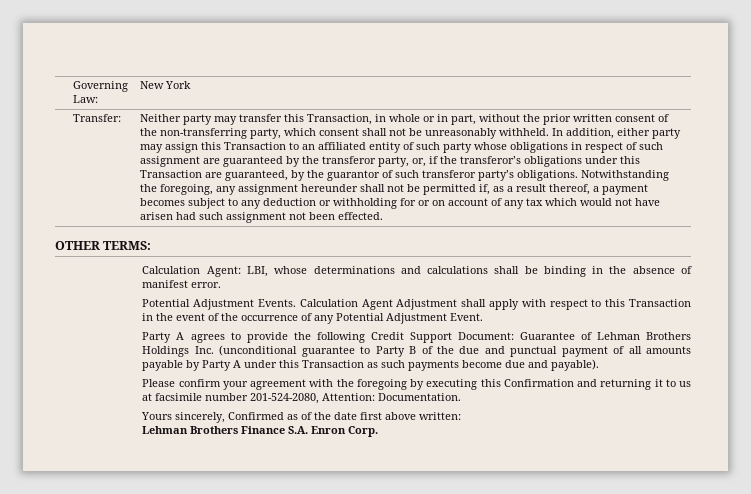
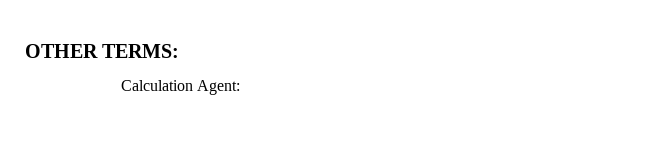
[72,81,128,92] [72,95,98,103] [139,81,191,89] [72,114,121,122] [139,114,669,125] [139,128,681,139] [139,142,663,153] [139,156,640,167] [139,170,669,181] [139,184,648,195] [139,198,660,209] [139,212,383,223] [55,241,152,250] [142,266,693,277] [142,280,222,288] [142,299,691,310] [142,313,484,324] [142,332,691,343] [142,345,691,357] [142,359,600,371] [142,379,691,390] [142,393,462,404] [141,412,462,423] [142,426,379,437] Governing Law: | New York // Transfer: | Neither party may transfer this Transaction, in whole or in part, without the prior written consent of the non-transferring party, which consent shall not be unreasonably withheld. In addition, either party may assign this Transaction to an affiliated entity of such party whose obligations in respect of such assignment are guaranteed by the transferor party, or, if the transferor’s obligations under this Transaction are guaranteed, by the guarantor of such transferor party’s obligations. Notwithstanding the foregoing, any assignment hereunder shall not be permitted if, as a result thereof, a payment becomes subject to any deduction or withholding for or on account of any tax which would not have arisen had such assignment not been effected. // OTHER TERMS: // Calculation Agent: LBI, whose determinations and calculations shall be binding in the absence of manifest error. // Potential Adjustment Events. Calculation Agent Adjustment shall apply with respect to this Transaction in the event of the occurrence of any Potential Adjustment Event. // Party A agrees to provide the following Credit Support Document: Guarantee of Lehman Brothers Holdings Inc. (unconditional guarantee to Party B of the due and punctual payment of all amounts payable by Party A under this Transaction as such payments become due and payable). // Please confirm your agreement with the foregoing by executing this Confirmation and returning it to us at facsimile number 201-524-2080, Attention: Documentation. // Yours sincerely, Confirmed as of the date first above written: // Lehman Brothers Finance S.A. Enron Corp. -> [25,44,180,58] [121,80,241,95] OTHER TERMS: // Calculation Agent:

